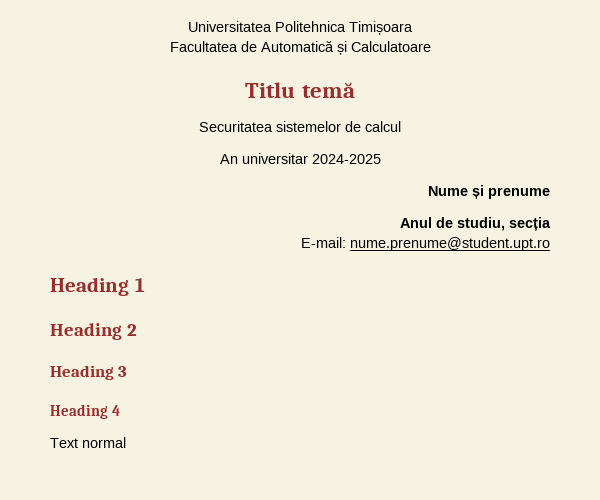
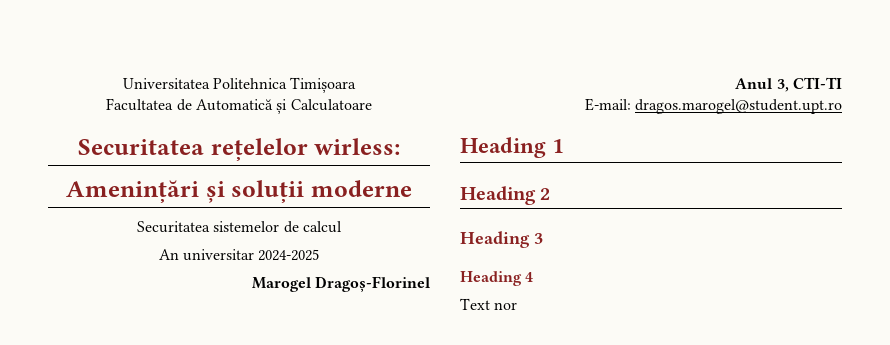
[245,82,355,98] Titlu temă -> [77,138,401,161] [65,180,413,203] Securitatea rețelelor wirless: // Amenințări și soluții moderne
[428,185,550,199] [400,217,551,231] Nume și prenume // Anul de studiu, secția -> [251,276,430,292] [735,77,842,92] Marogel Dragoș-Florinel // Anul 3, CTI-TI
[350,237,550,251] nume.prenume@student.upt.ro -> [635,99,842,114] dragos.marogel@student.upt.ro
[82,437,126,448] normal -> [494,302,518,310] nor

